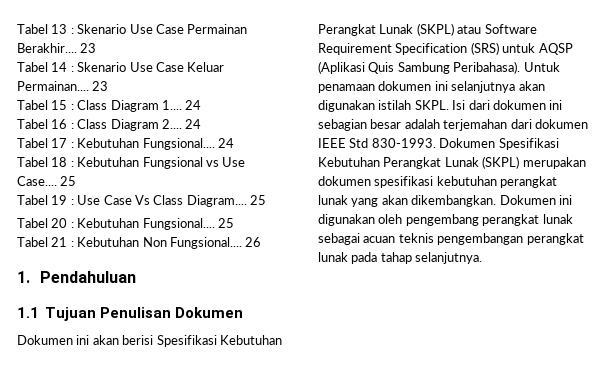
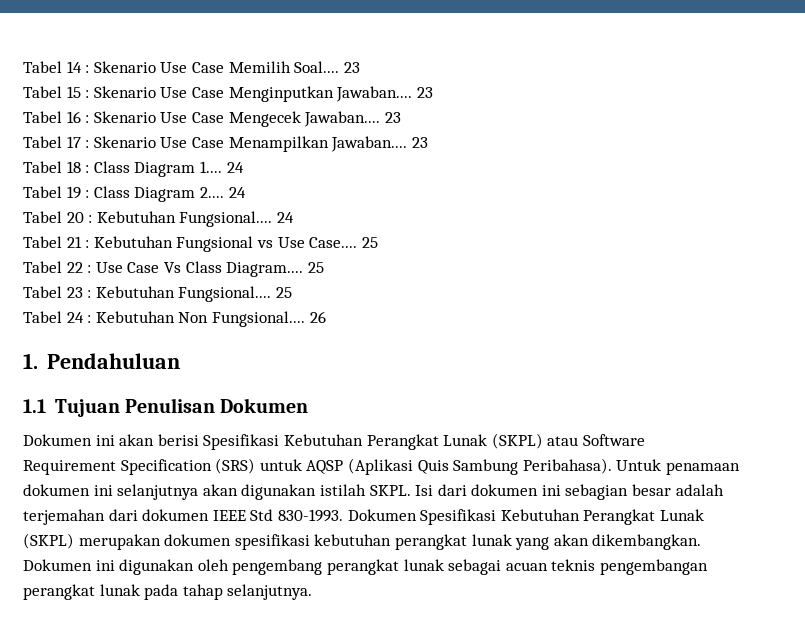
[17,24,248,34] [17,43,97,53] [17,62,48,72] Tabel 13 : Skenario Use Case Permainan Berakhir.... 23 // Tabel -> [23,61,62,73] Tabel
[187,62,225,72] [17,81,89,91] Keluar Permainan.... -> [228,61,340,73] Memilih Soal....
(74, 107) none -> [93,86,433,102] [23,111,401,127] [23,136,428,152] [23,161,90,173] Skenario Use Case Menginputkan Jawaban.... 23 // Tabel 16 : Skenario Use Case Mengecek Jawaban.... 23 // Tabel 17 : Skenario Use Case Menampilkan Jawaban.... 23 // Tabel 18 :
[51,119,68,129] 16 -> [66,186,81,199] 19
[51,138,68,148] 17 -> [66,212,84,223] 20
[51,157,68,167] 18 -> [66,236,82,248] 21
[51,195,68,205] 19 -> [66,262,83,273] 22
[51,218,68,228] 20 -> [66,287,83,298] 23
[51,237,68,247] 21 -> [66,312,84,323] 24

